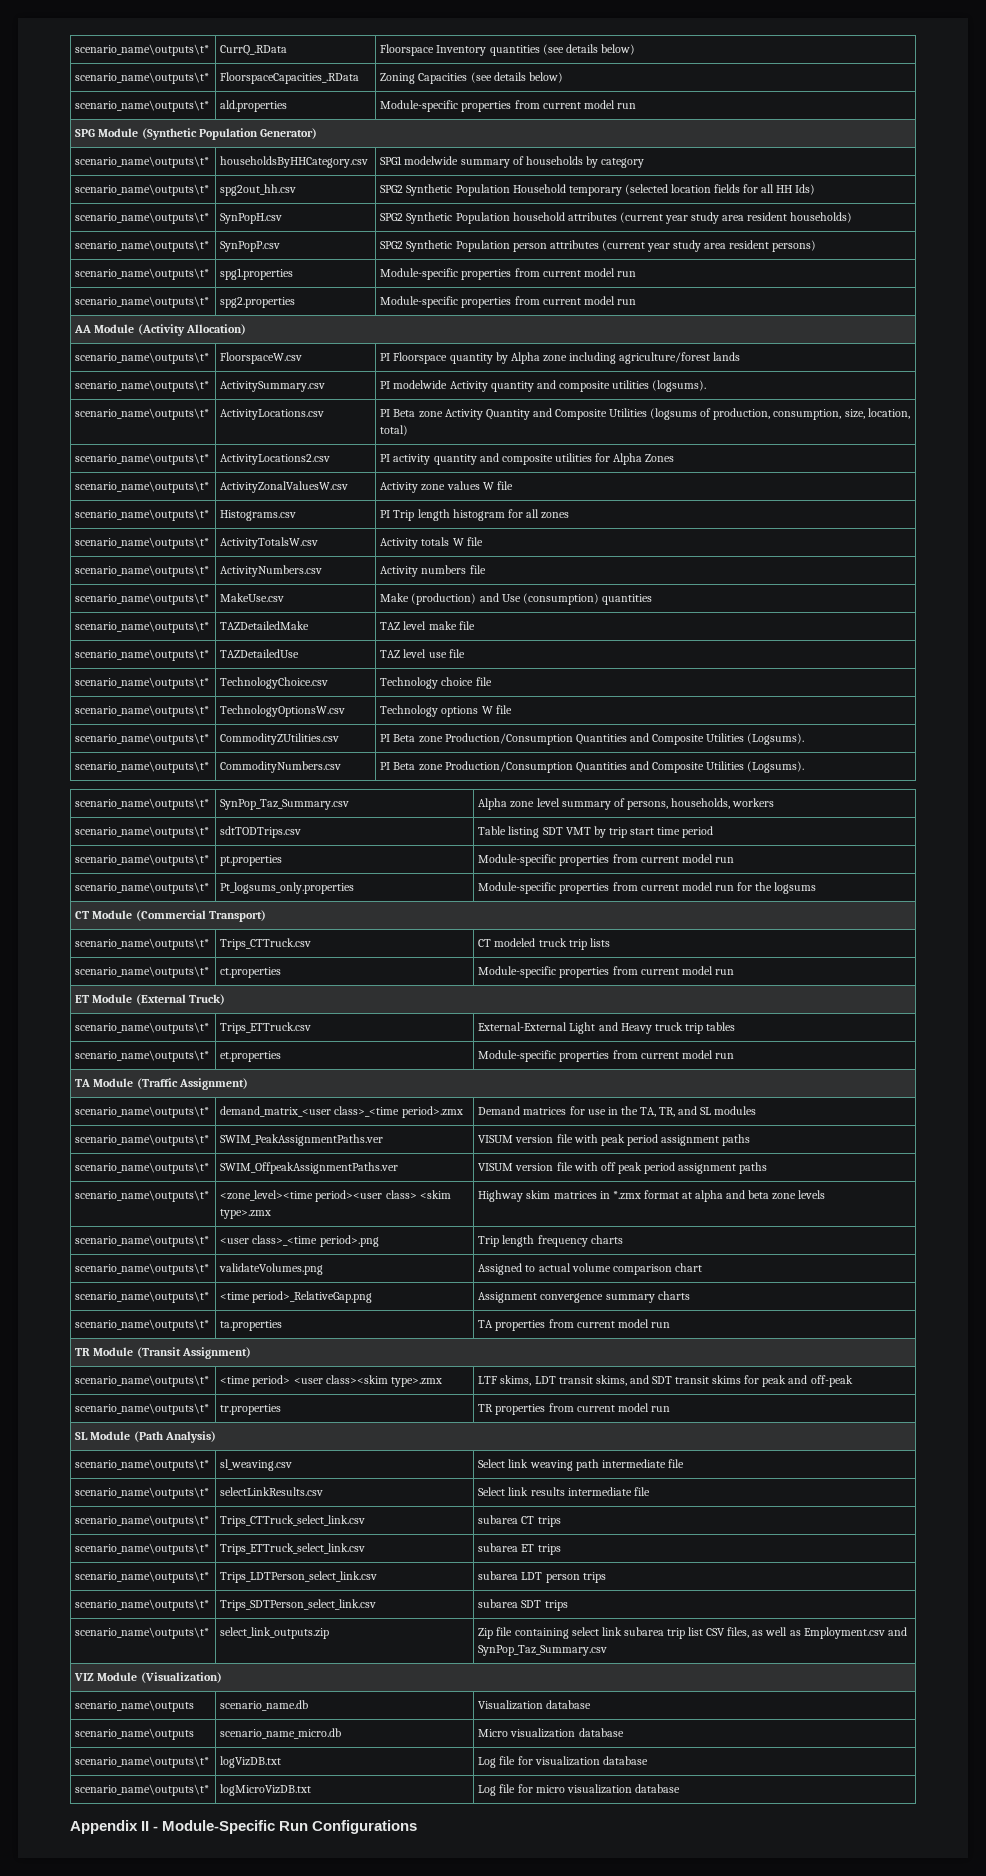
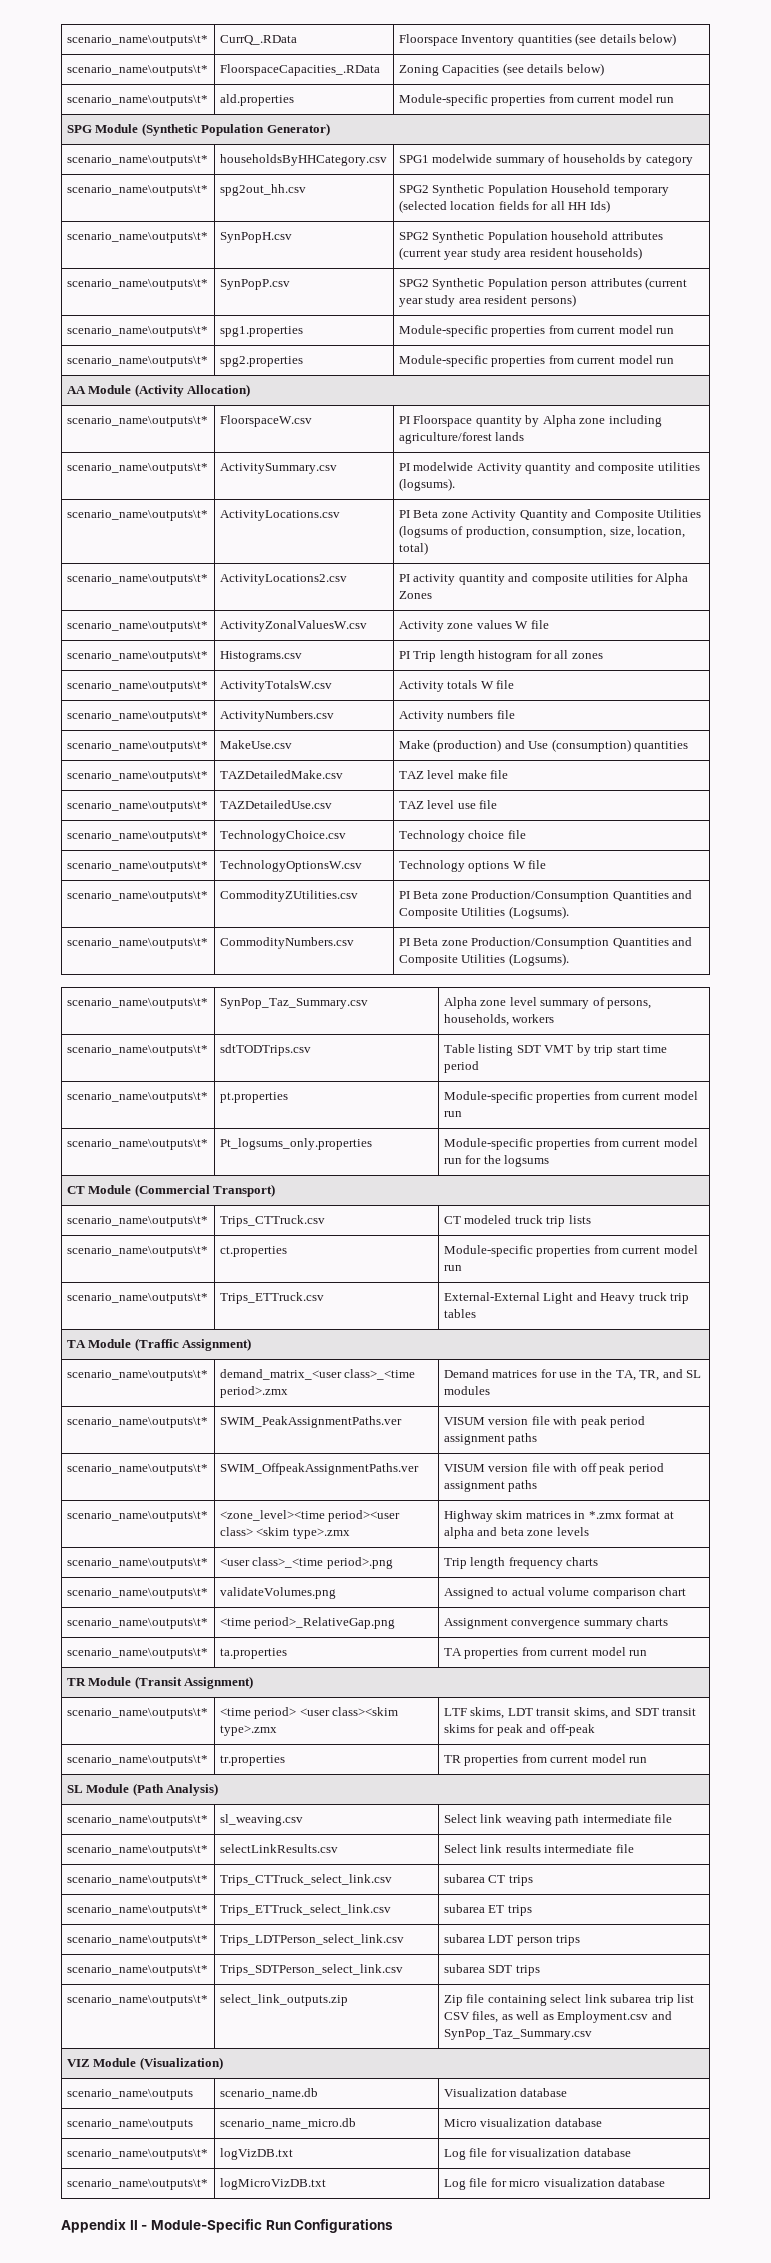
[220,621,310,630] TAZDetailedMake -> [219,770,343,779] TAZDetailedMake.csv
[220,649,300,658] TAZDetailedUse -> [219,800,332,809] TAZDetailedUse.csv
[75,994,225,1005] // ET Module (External Truck) -> (462, 1268) none
[75,1050,210,1062] [220,1051,282,1062] [478,1050,734,1062] // scenario_name\outputs\t* | et.properties | Module-specific properties from current model run -> (476, 1313) none

